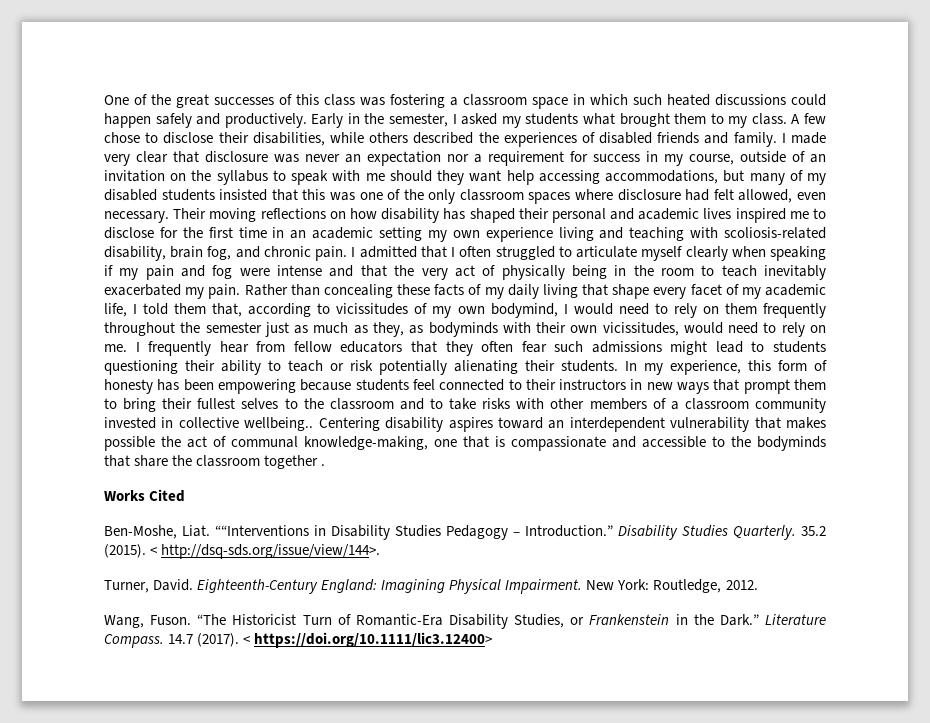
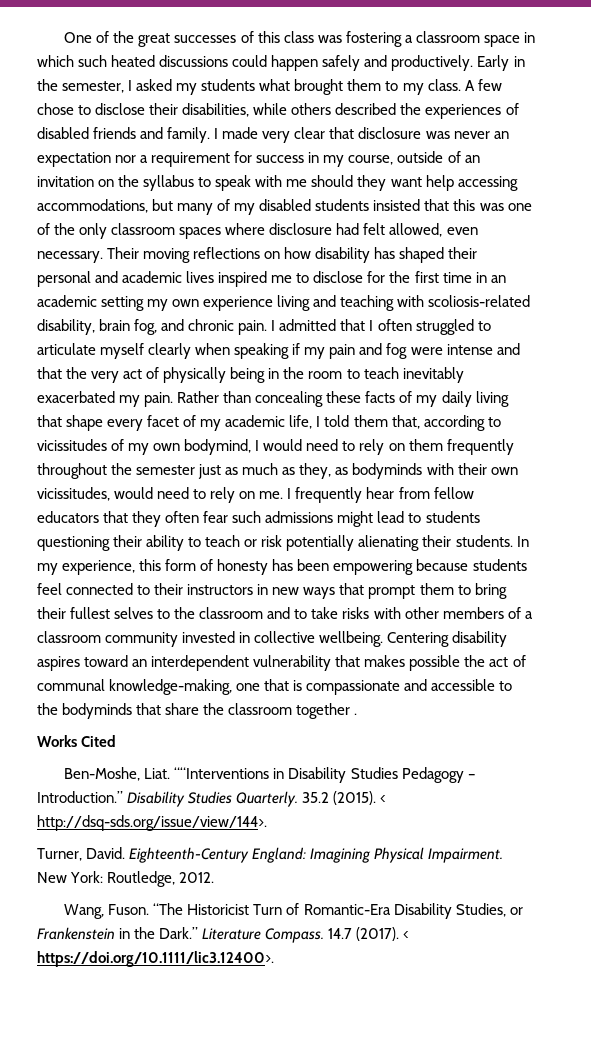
[244,417,314,431] wellbeing.. -> [319,631,384,647] wellbeing.
[254,632,493,648] https://doi.org/10.1111/lic3.12400> -> [37,951,274,967] https://doi.org/10.1111/lic3.12400>.

